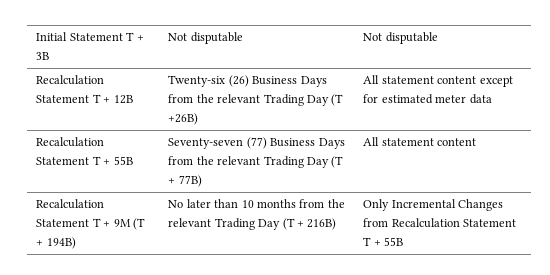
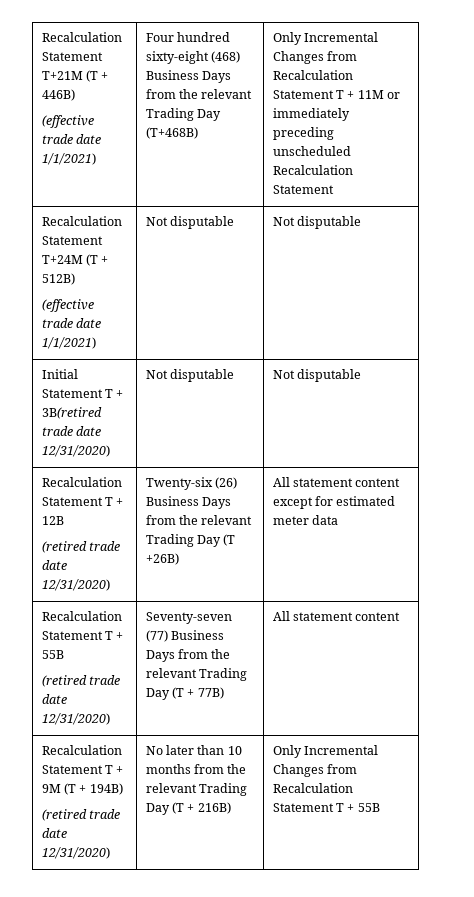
[36,32,144,41] [36,52,50,60] Initial Statement T + 3B -> [41,32,122,42] [41,52,103,61] [41,70,109,82] [41,89,75,101] [41,115,94,128] [41,134,102,144] [41,153,96,165] [145,32,231,42] [145,51,241,64] [145,70,232,83] [145,89,253,99] [145,108,222,121] [145,127,198,139] [272,32,379,45] [272,51,358,64] [272,70,353,80] [272,90,401,99] [272,108,350,121] [272,127,334,140] [272,146,351,156] [272,165,353,175] [272,185,334,194] [41,216,122,226] [41,236,103,245] [41,254,109,266] [41,273,75,285] [41,299,94,312] [41,318,102,328] [41,337,96,349] [145,216,235,229] [272,216,362,229] [41,369,78,379] [41,389,124,398] [41,407,102,419] [41,426,102,436] [41,445,110,457] Recalculation Statement T+21M (T + 446B) // (effective trade date 1/1/2021) | Four hundred sixty-eight (468) Business Days from the relevant Trading Day (T+468B) | Only Incremental Changes from Recalculation Statement T + 11M or immediately preceding unscheduled Recalculation Statement // Recalculation Statement T+24M (T + 512B) // (effective trade date 1/1/2021) | Not disputable | Not disputable // Initial Statement T + 3B(retired trade date 12/31/2020)
(133, 99) none -> [41,541,121,553] [41,560,67,570] [41,579,110,591] // (retired trade date 12/31/2020)
(133, 160) none -> [41,675,121,687] [41,694,67,704] [41,713,110,725] // (retired trade date 12/31/2020)
(76, 243) none -> [41,809,121,821] [41,828,67,838] [41,847,110,859] // (retired trade date 12/31/2020)

